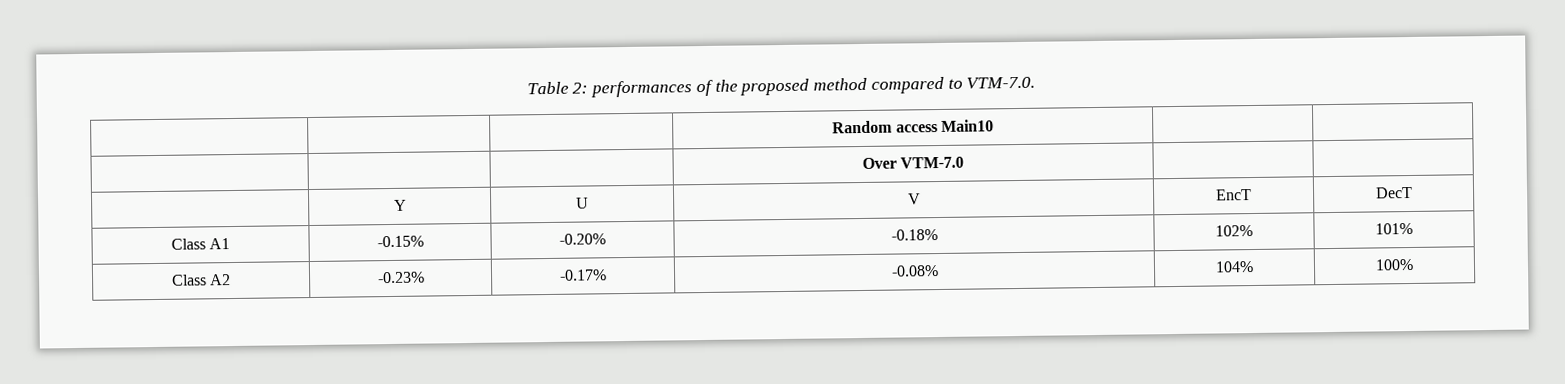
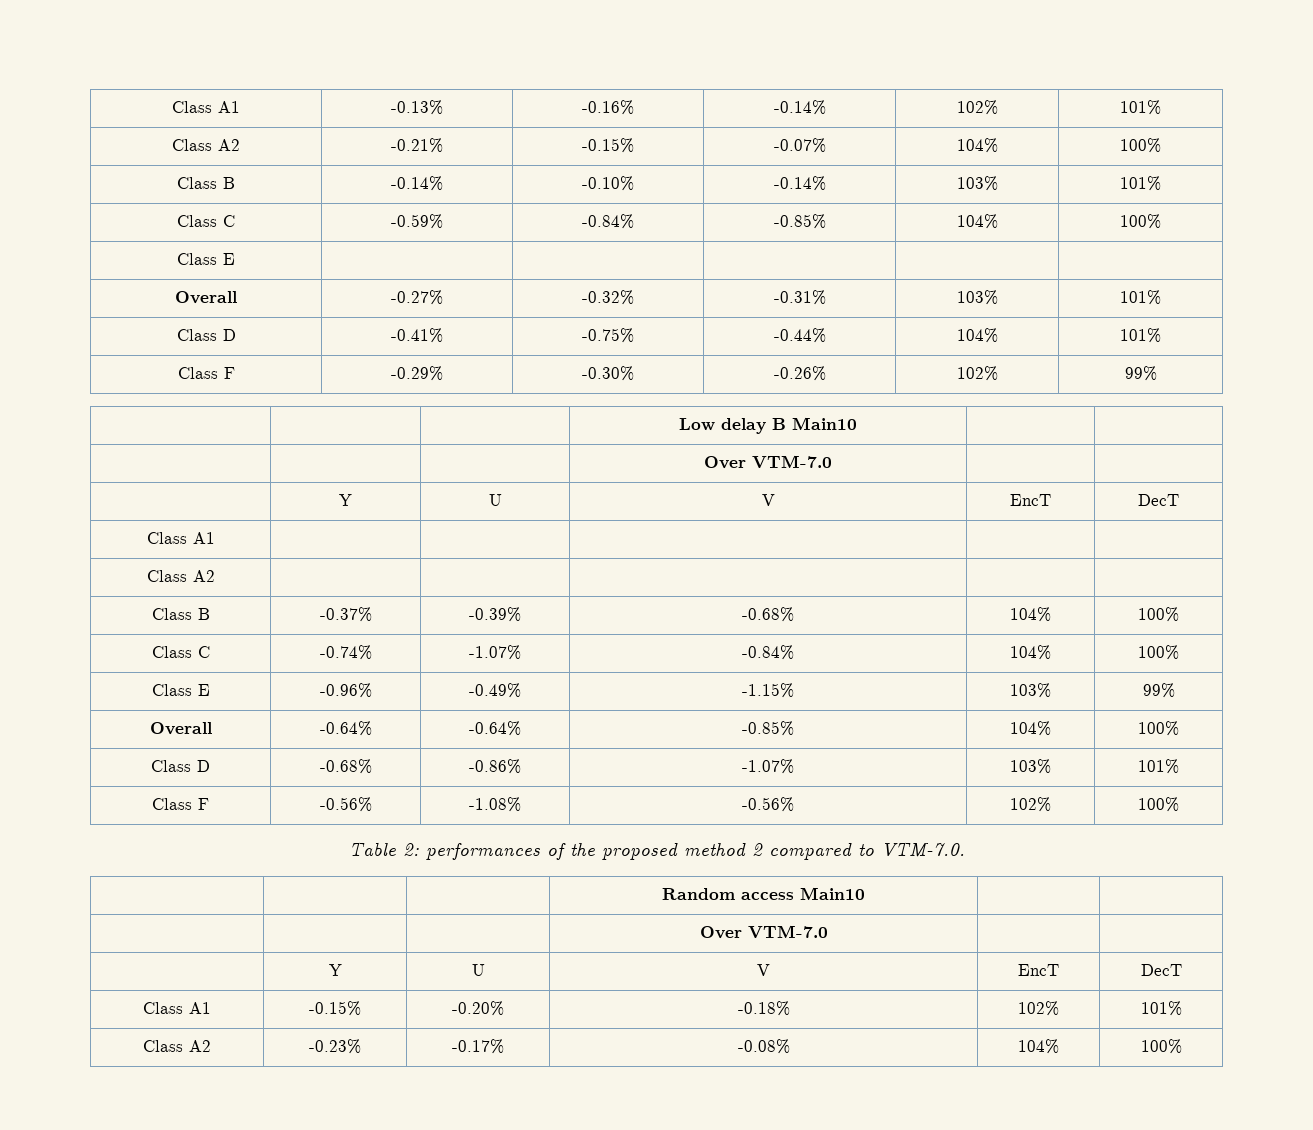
(526, 88) none -> [172,101,240,113] [391,100,443,115] [582,100,634,115] [773,100,826,115] [956,100,998,115] [1120,100,1161,115] [172,139,240,151] [391,138,443,153] [582,138,634,153] [773,138,826,153] [956,138,998,153] [1120,138,1161,153] [177,177,235,189] [391,176,443,191] [582,176,634,191] [773,176,826,191] [956,176,998,191] [1120,176,1161,191] [177,215,235,227] [391,214,443,229] [582,214,634,229] [773,214,826,229] [956,214,998,229] [1120,214,1161,229] [177,253,235,265] [175,291,237,304] [391,290,443,305] [582,290,634,305] [773,290,826,305] [956,290,998,305] [1120,290,1161,305] [176,329,236,341] [391,328,443,343] [582,328,634,343] [773,328,826,343] [956,328,998,343] [1120,328,1161,343] [177,367,235,379] [391,366,443,381] [582,366,634,381] [773,366,826,381] [956,366,998,381] [1124,366,1157,381] [679,417,857,434] [704,455,832,469] [339,494,352,506] [488,494,502,506] [761,494,775,506] [1010,494,1051,506] [1138,494,1179,506] [146,532,215,544] [146,570,215,582] [151,608,210,620] [319,607,372,622] [469,607,521,622] [742,607,794,622] [1010,607,1051,622] [1138,607,1179,622] [151,646,210,658] [319,645,372,660] [469,645,521,660] [742,645,794,660] [1010,645,1051,660] [1138,645,1179,660] [151,684,210,696] [319,683,372,698] [469,683,521,698] [742,683,794,698] [1010,683,1051,698] [1142,683,1175,698] [149,722,212,735] [319,721,372,736] [469,721,521,736] [742,721,794,736] [1010,721,1051,736] [1138,721,1179,736] [151,760,210,772] [319,759,372,774] [469,759,521,774] [742,759,794,774] [1010,759,1051,774] [1138,759,1179,774] [152,798,209,810] [319,797,372,812] [469,797,521,812] [742,797,794,812] [1010,797,1051,812] [1138,797,1179,812] Class A1 | -0.13% | -0.16% | -0.14% | 102% | 101% // Class A2 | -0.21% | -0.15% | -0.07% | 104% | 100% // Class B | -0.14% | -0.10% | -0.14% | 103% | 101% // Class C | -0.59% | -0.84% | -0.85% | 104% | 100% // Class E | | | | | // Overall | -0.27% | -0.32% | -0.31% | 103% | 101% // Class D | -0.41% | -0.75% | -0.44% | 104% | 101% // Class F | -0.29% | -0.30% | -0.26% | 102% | 99% // | | | Low delay B Main10 | | // | | | Over VTM-7.0 | | // | Y | U | V | EncT | DecT // Class A1 | | | | | // Class A2 | | | | | // Class B | -0.37% | -0.39% | -0.68% | 104% | 100% // Class C | -0.74% | -1.07% | -0.84% | 104% | 100% // Class E | -0.96% | -0.49% | -1.15% | 103% | 99% // Overall | -0.64% | -0.64% | -0.85% | 104% | 100% // Class D | -0.68% | -0.86% | -1.07% | 103% | 101% // Class F | -0.56% | -1.08% | -0.56% | 102% | 100% //
(868, 84) none -> [751,843,763,856] 2

